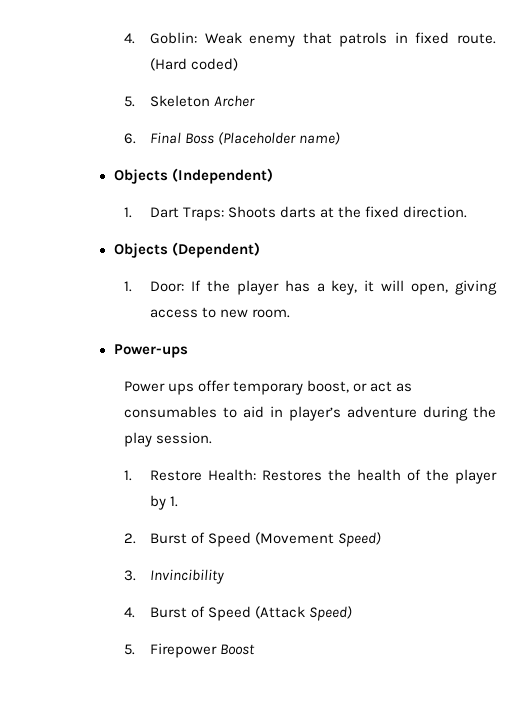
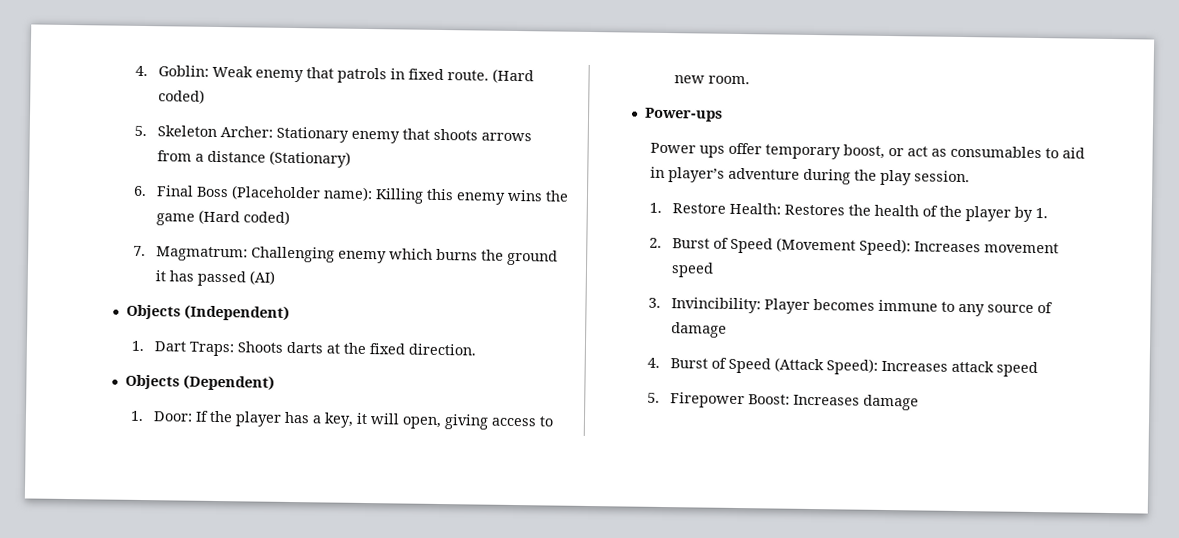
[214,95,256,107] [123,132,341,145] Archer // 6. Final Boss (Placeholder name) -> [220,126,533,144] [157,150,352,168] [133,185,570,205] [156,209,291,226] [133,245,559,266] [155,270,276,287] Archer: Stationary enemy that shoots arrows from a distance (Stationary) // 6. Final Boss (Placeholder name): Killing this enemy wins the game (Hard coded) // 7. Magmatrum: Challenging enemy which burns the ground it has passed (AI)
[338,532,382,547] [123,569,225,584] Speed) // 3. Invincibility -> [859,238,1060,256] [671,262,715,278] [648,297,1054,317] [671,322,728,338] Speed): Increases movement speed // 3. Invincibility: Player becomes immune to any source of damage
[309,606,353,621] Speed) -> [826,358,1039,378] Speed): Increases attack speed
[220,644,256,655] Boost -> [748,394,920,411] Boost: Increases damage

